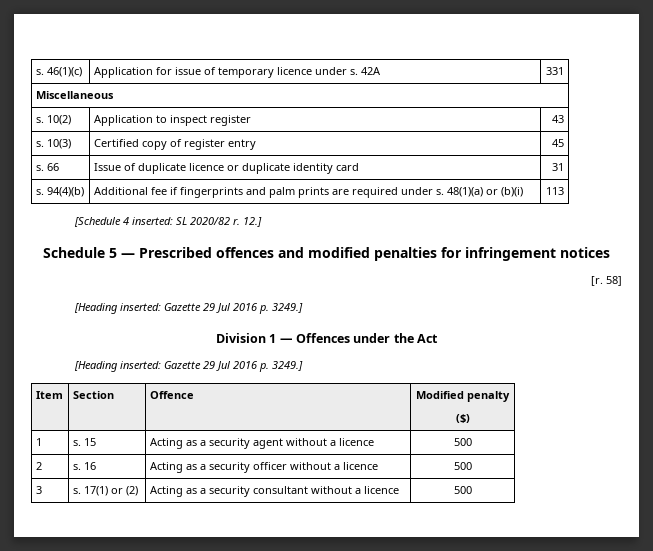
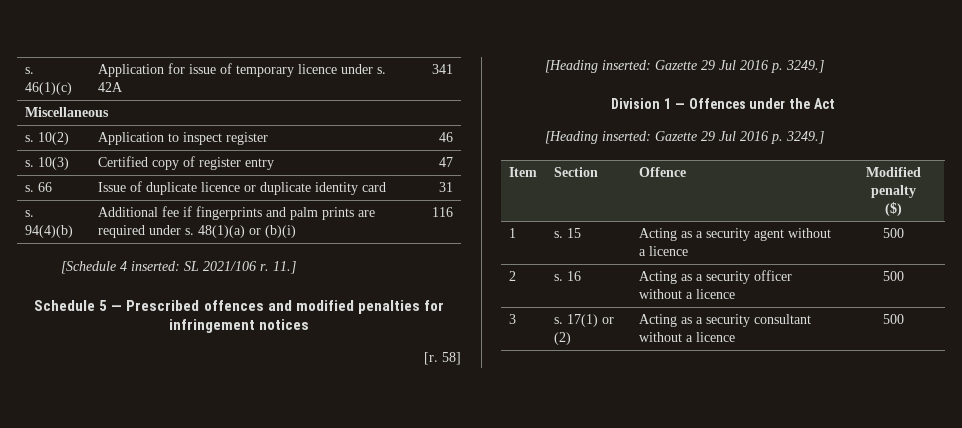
[546,67,565,75] 331 -> [431,64,453,74] 341
[552,115,565,123] 43 -> [438,132,453,142] 46
[552,139,565,147] 45 -> [438,157,453,167] 47
[546,187,565,195] 113 -> [431,207,453,217] 116
[189,217,262,227] 2020/82 r. 12.] -> [202,261,296,274] 2021/106 r. 11.]

